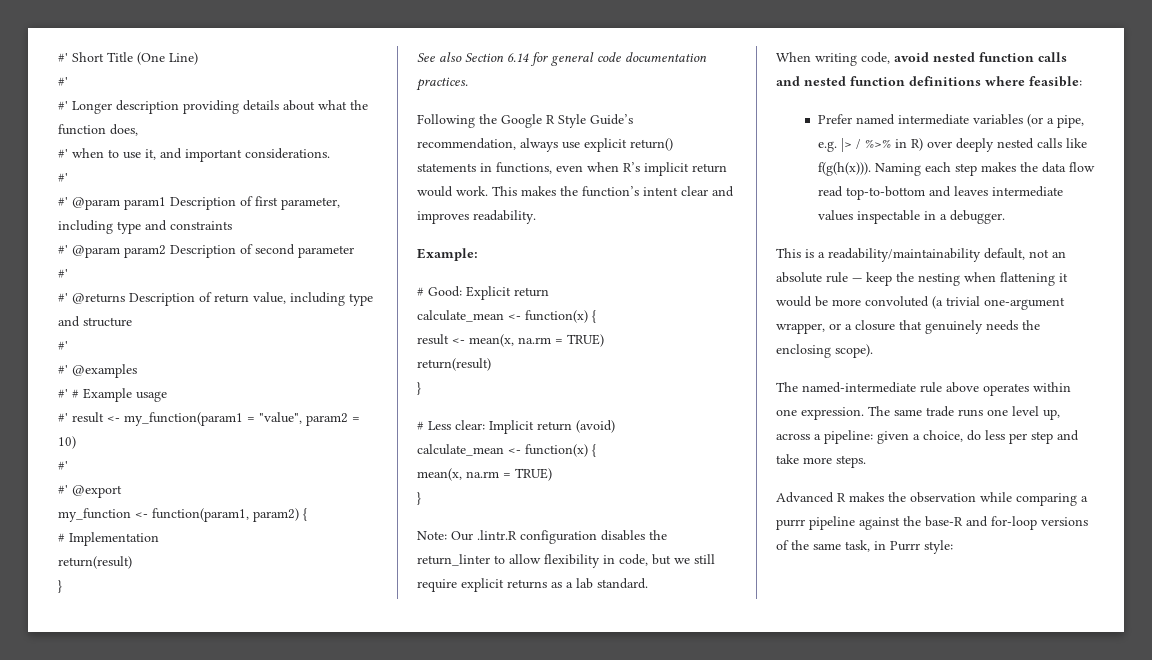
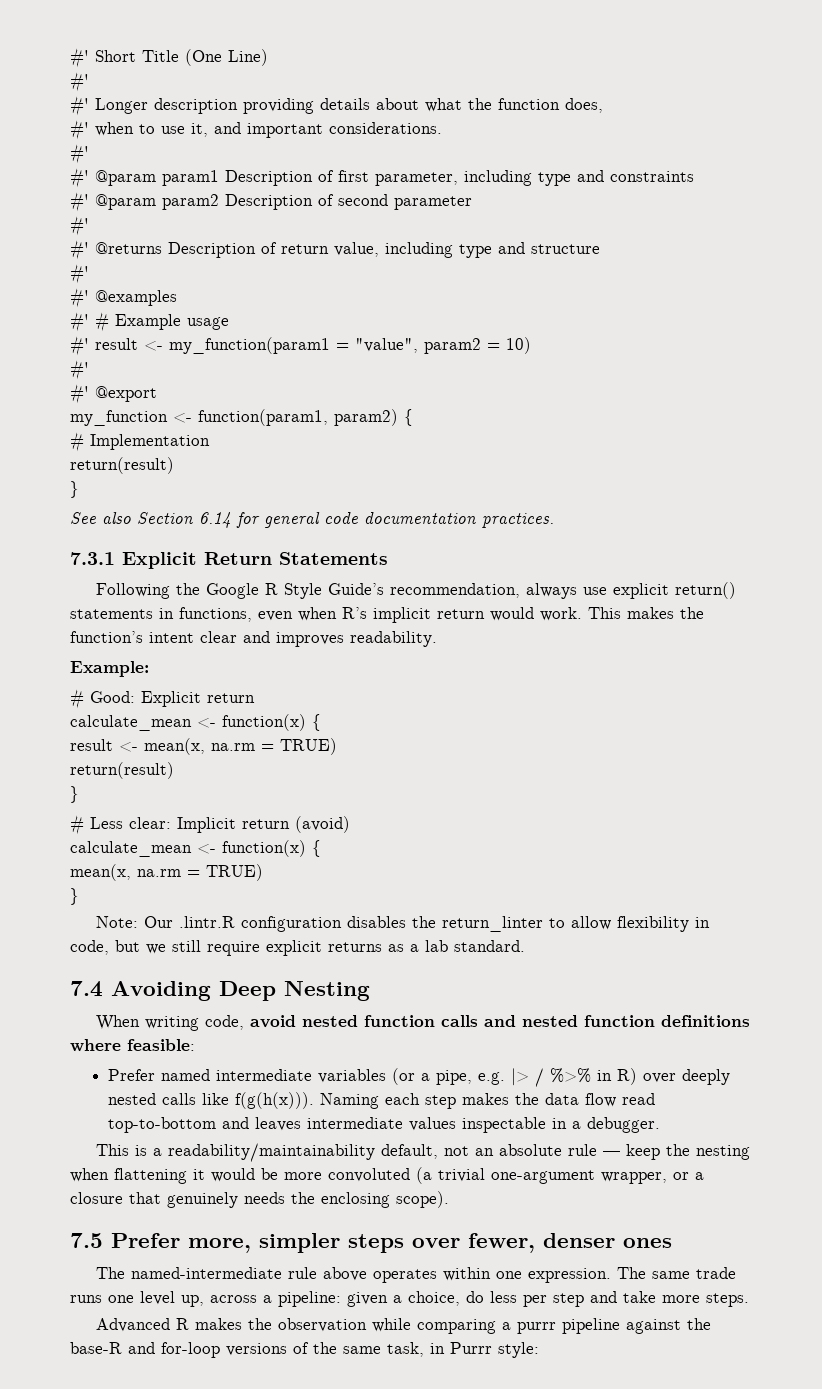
(468, 84) none -> [70,552,388,569] // 7.3.1 Explicit Return Statements
(648, 583) none -> [70,981,370,1001] // 7.4 Avoiding Deep Nesting
(873, 351) none -> [70,1233,672,1253] // 7.5 Prefer more, simpler steps over fewer, denser ones

